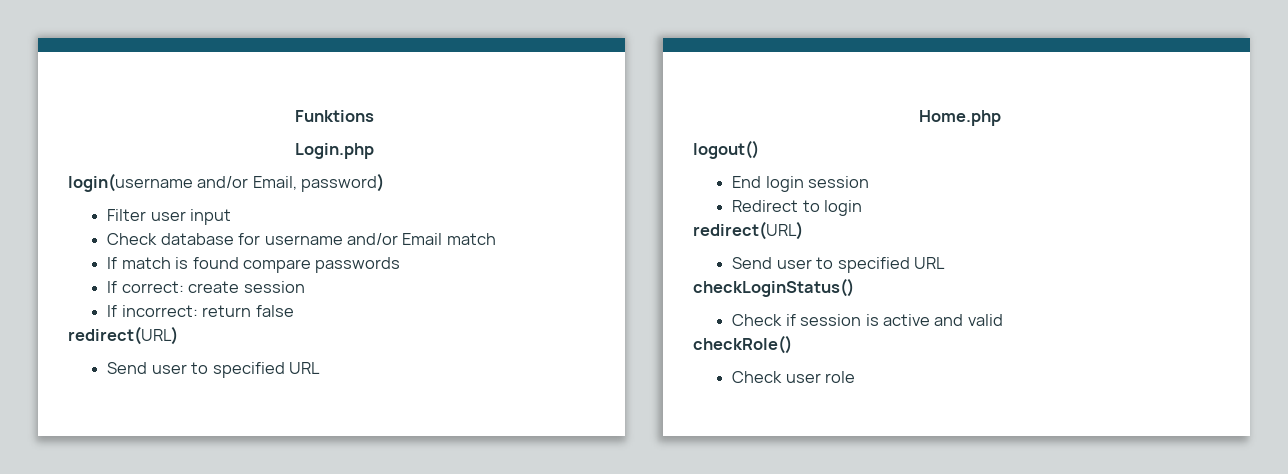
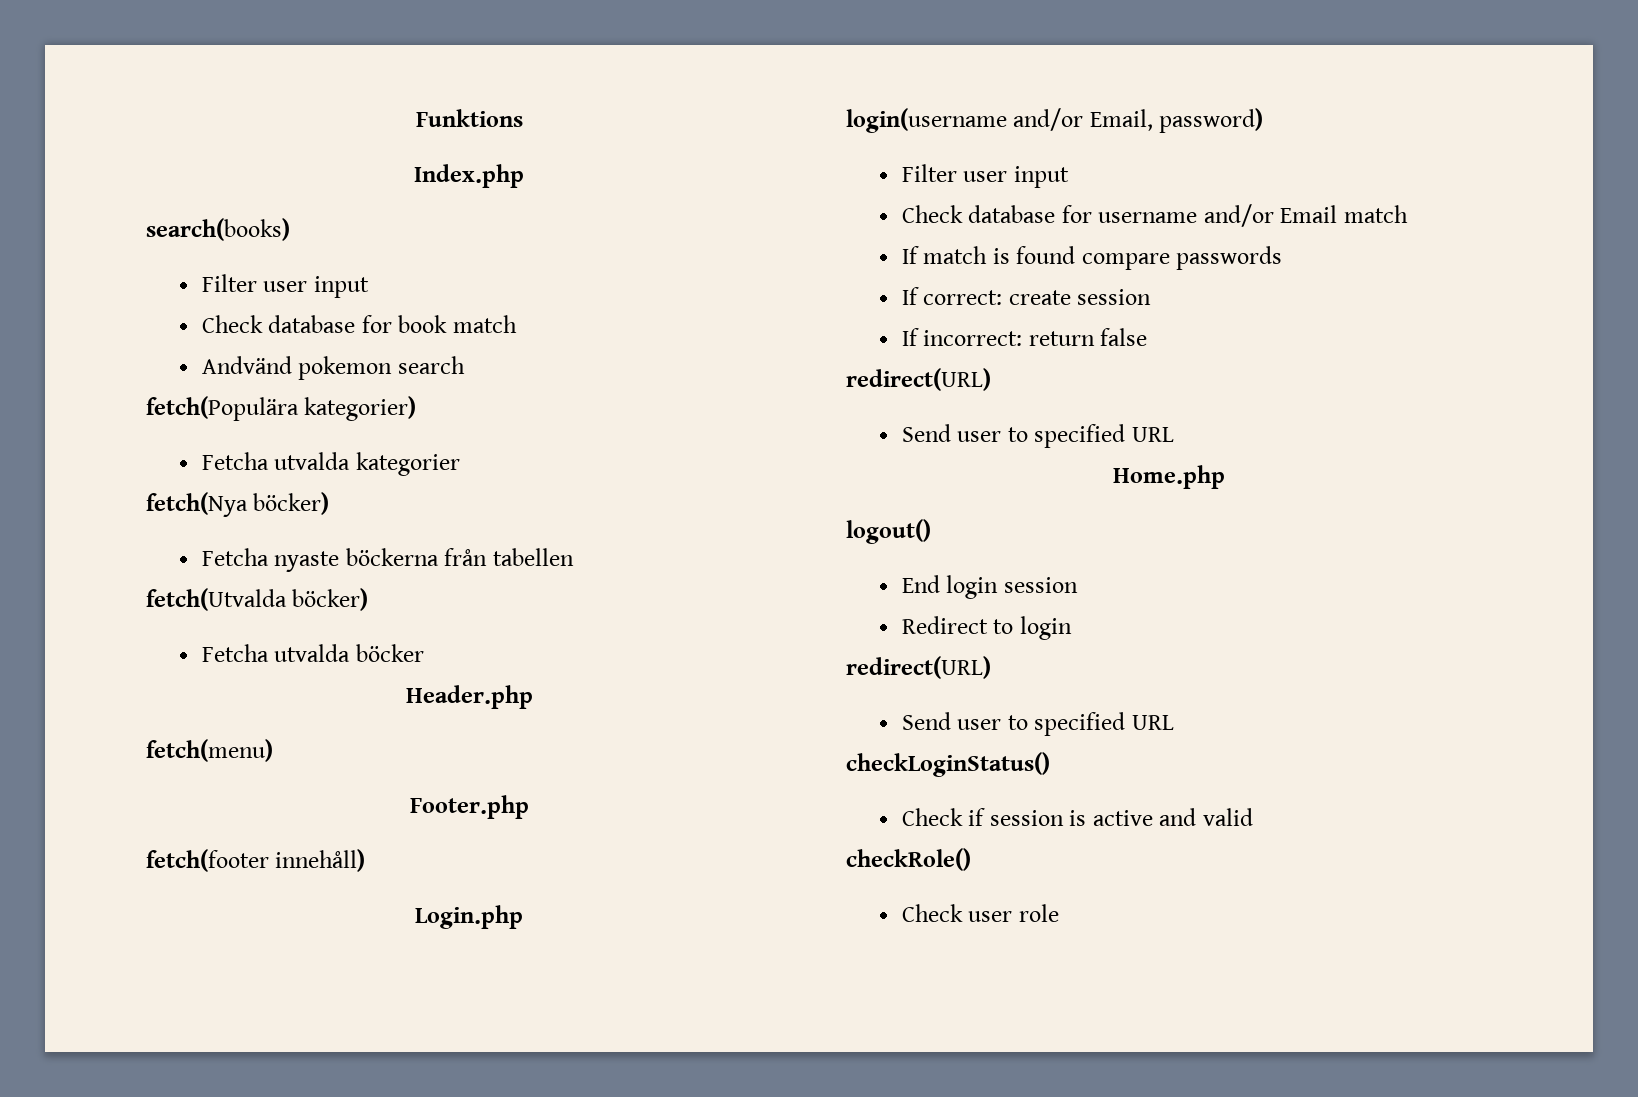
(374, 116) none -> [414,164,524,188] [146,218,290,241] [201,274,369,298] [201,315,517,333] [201,356,465,380] [146,396,417,421] [201,452,460,476] [146,492,330,517] [201,548,574,572] [146,588,369,611] [201,644,424,662] [405,685,533,709] [146,739,273,762] [409,795,529,819] [146,849,366,872] // Index.php // search(books) // Filter user input // Check database for book match // Andvänd pokemon search // fetch(Populära kategorier) // Fetcha utvalda kategorier // fetch(Nya böcker) // Fetcha nyaste böckerna från tabellen // fetch(Utvalda böcker) // Fetcha utvalda böcker // Header.php // fetch(menu) // Footer.php // fetch(footer innehåll)

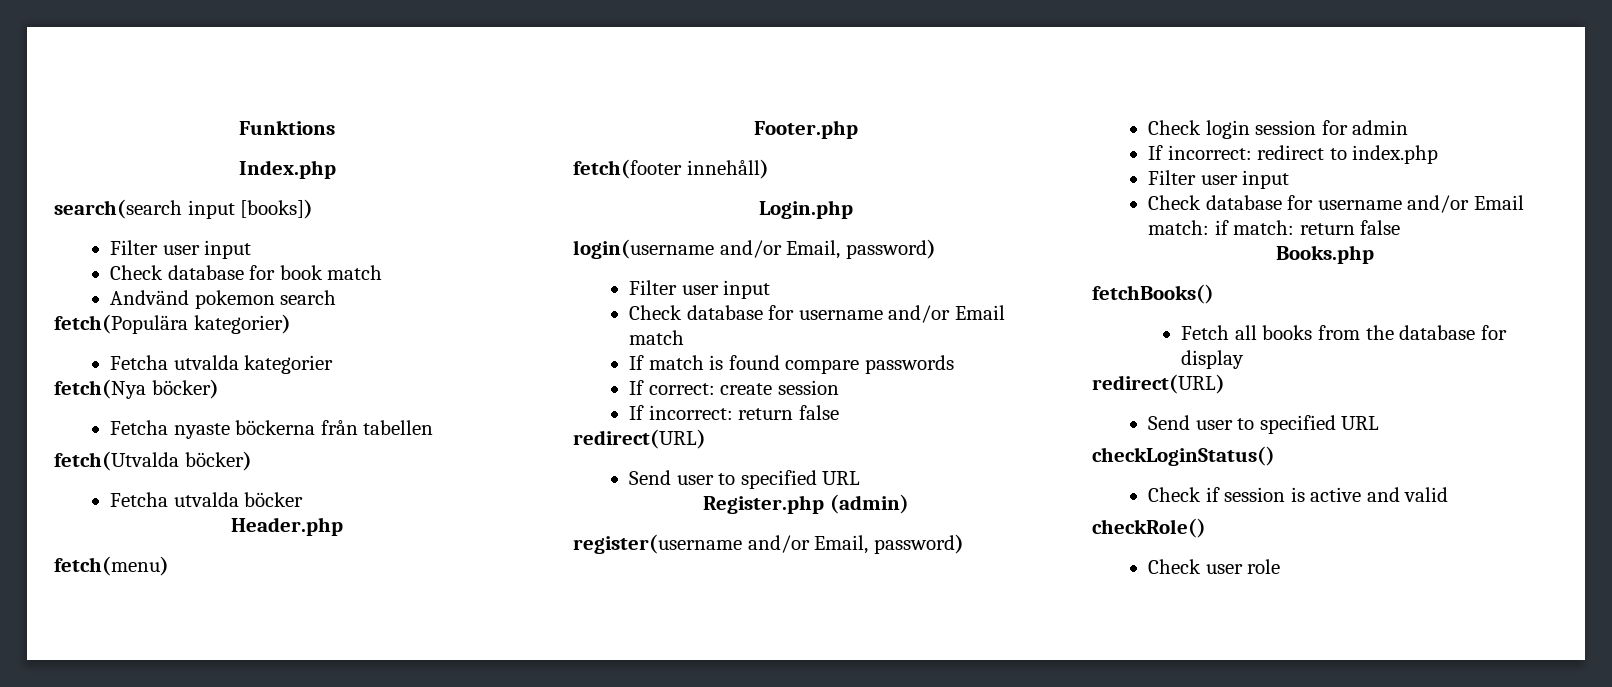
[146,218,290,241] search(books) -> [54,199,314,219] search(search input [books])
[1113,465,1225,489] [846,519,931,544] [901,575,1078,599] [901,616,1072,640] Home.php // logout() // End login session // Redirect to login -> [703,494,909,514] [573,534,964,554] [1147,120,1409,139] [1147,145,1439,164] [1147,170,1290,189] [1147,195,1524,213] [1147,220,1401,235] [1276,245,1374,264] [1092,284,1214,304] [1181,325,1507,340] [1181,350,1245,369] Register.php (admin) // register(username and/or Email, password) // Check login session for admin // If incorrect: redirect to index.php // Filter user input // Check database for username and/or Email match: if match: return false // Books.php // fetchBooks() // Fetch all books from the database for display

